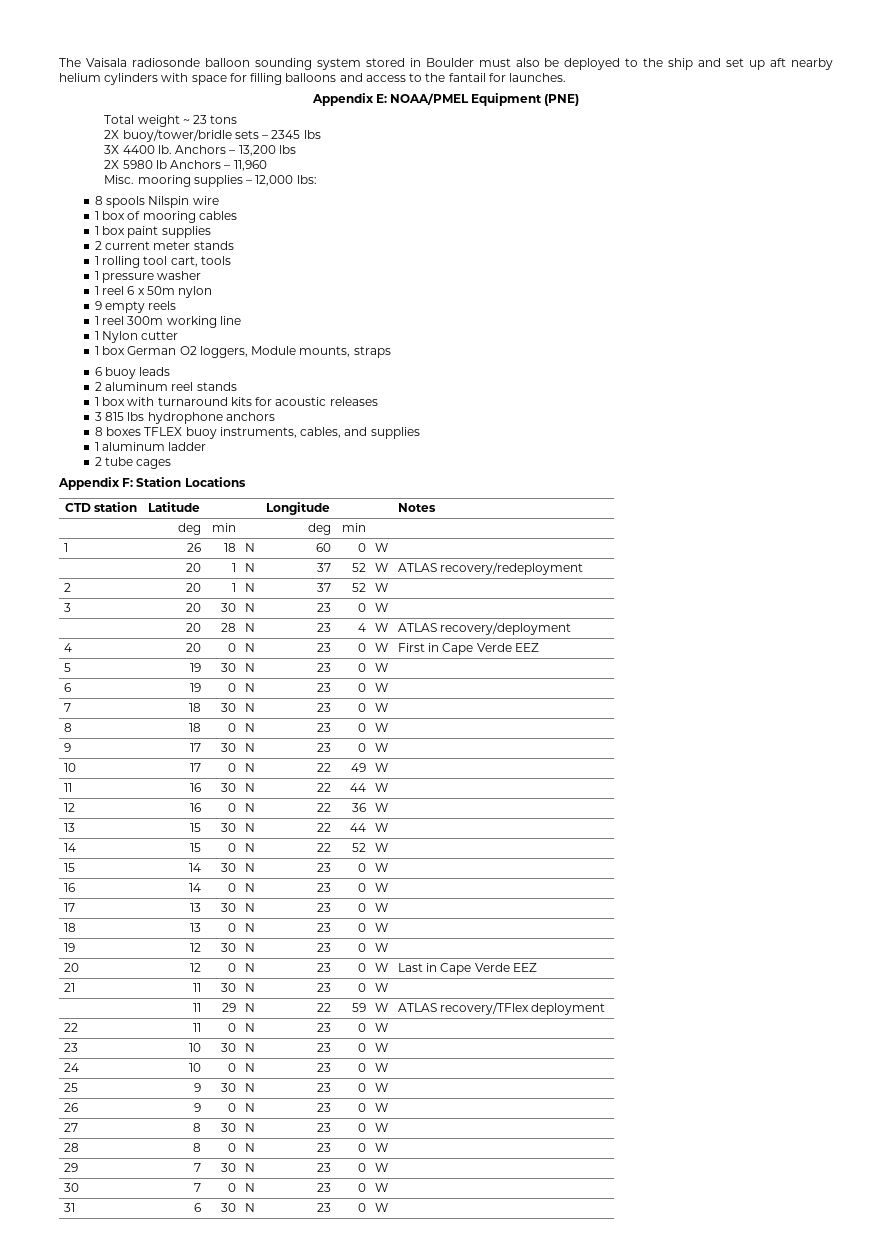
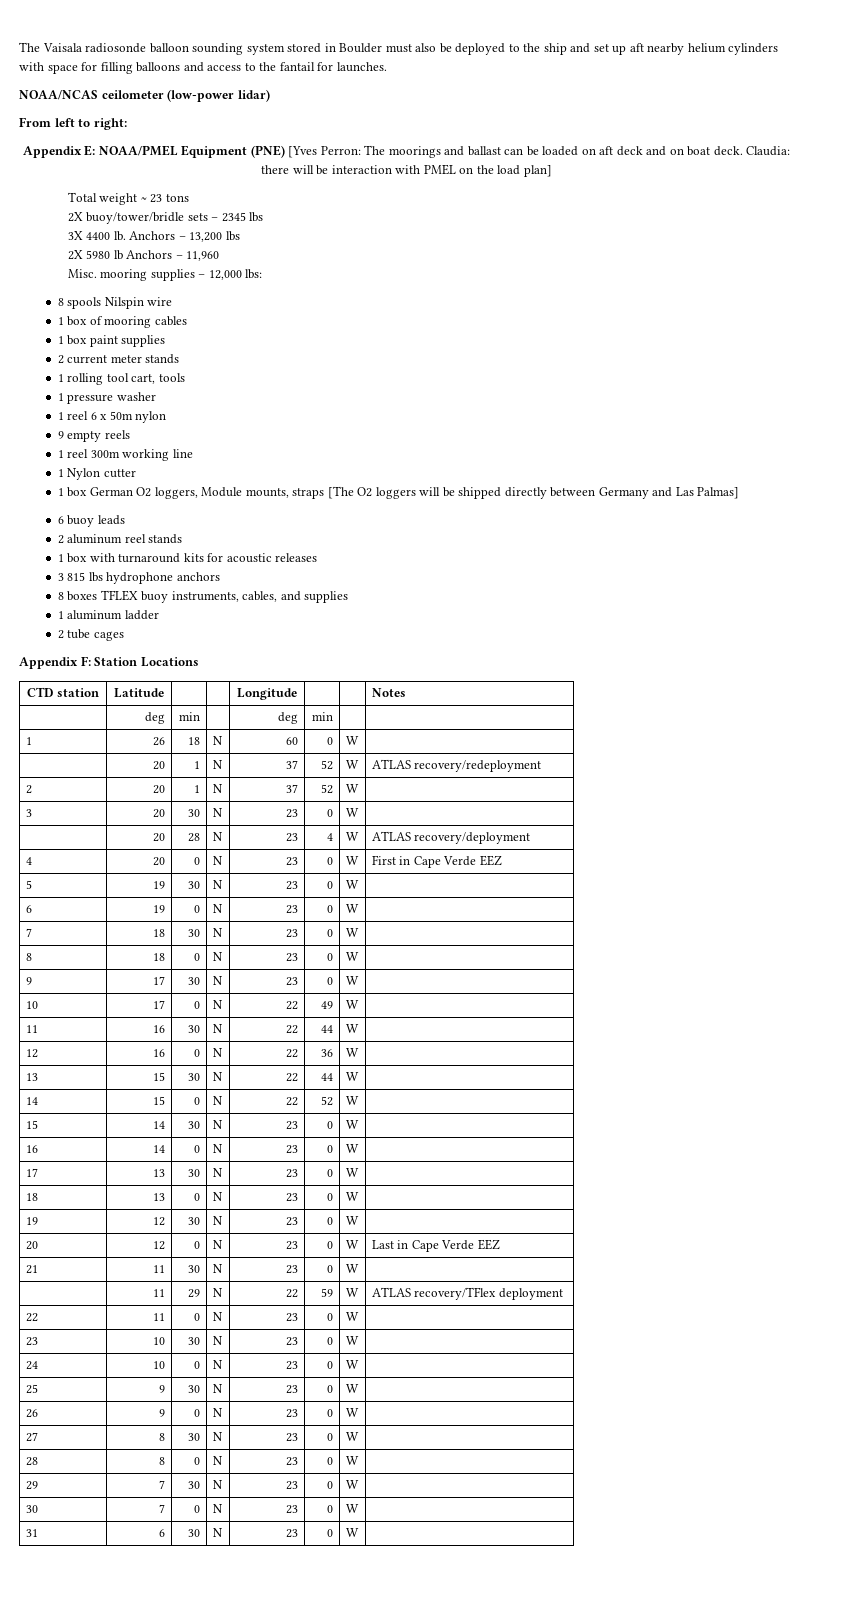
(567, 77) none -> [19,89,270,102] [19,117,127,130] // NOAA/NCAS ceilometer (low-power lidar) // From left to right:
(580, 100) none -> [288,145,791,158] [261,164,552,177] [Yves Perron: The moorings and ballast can be loaded on aft deck and on boat deck. Claudia: there will be interaction with PMEL on the load plan]
(391, 352) none -> [327,486,740,499] [The O2 loggers will be shipped directly between Germany and Las Palmas]

